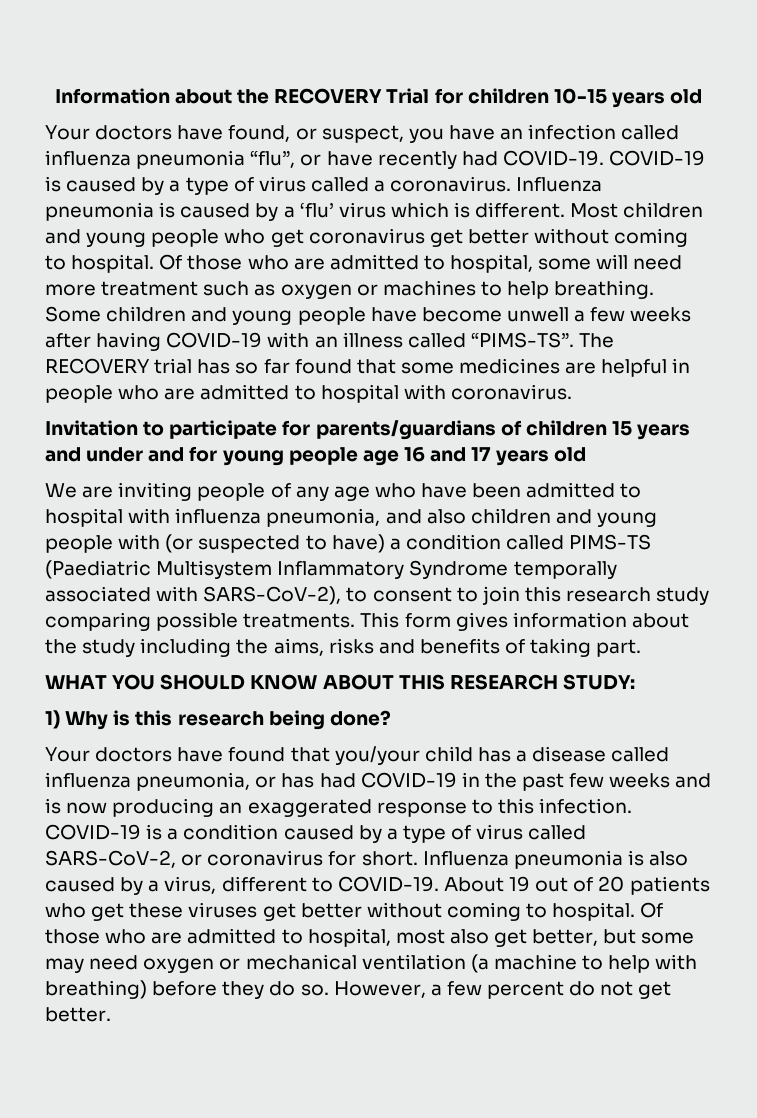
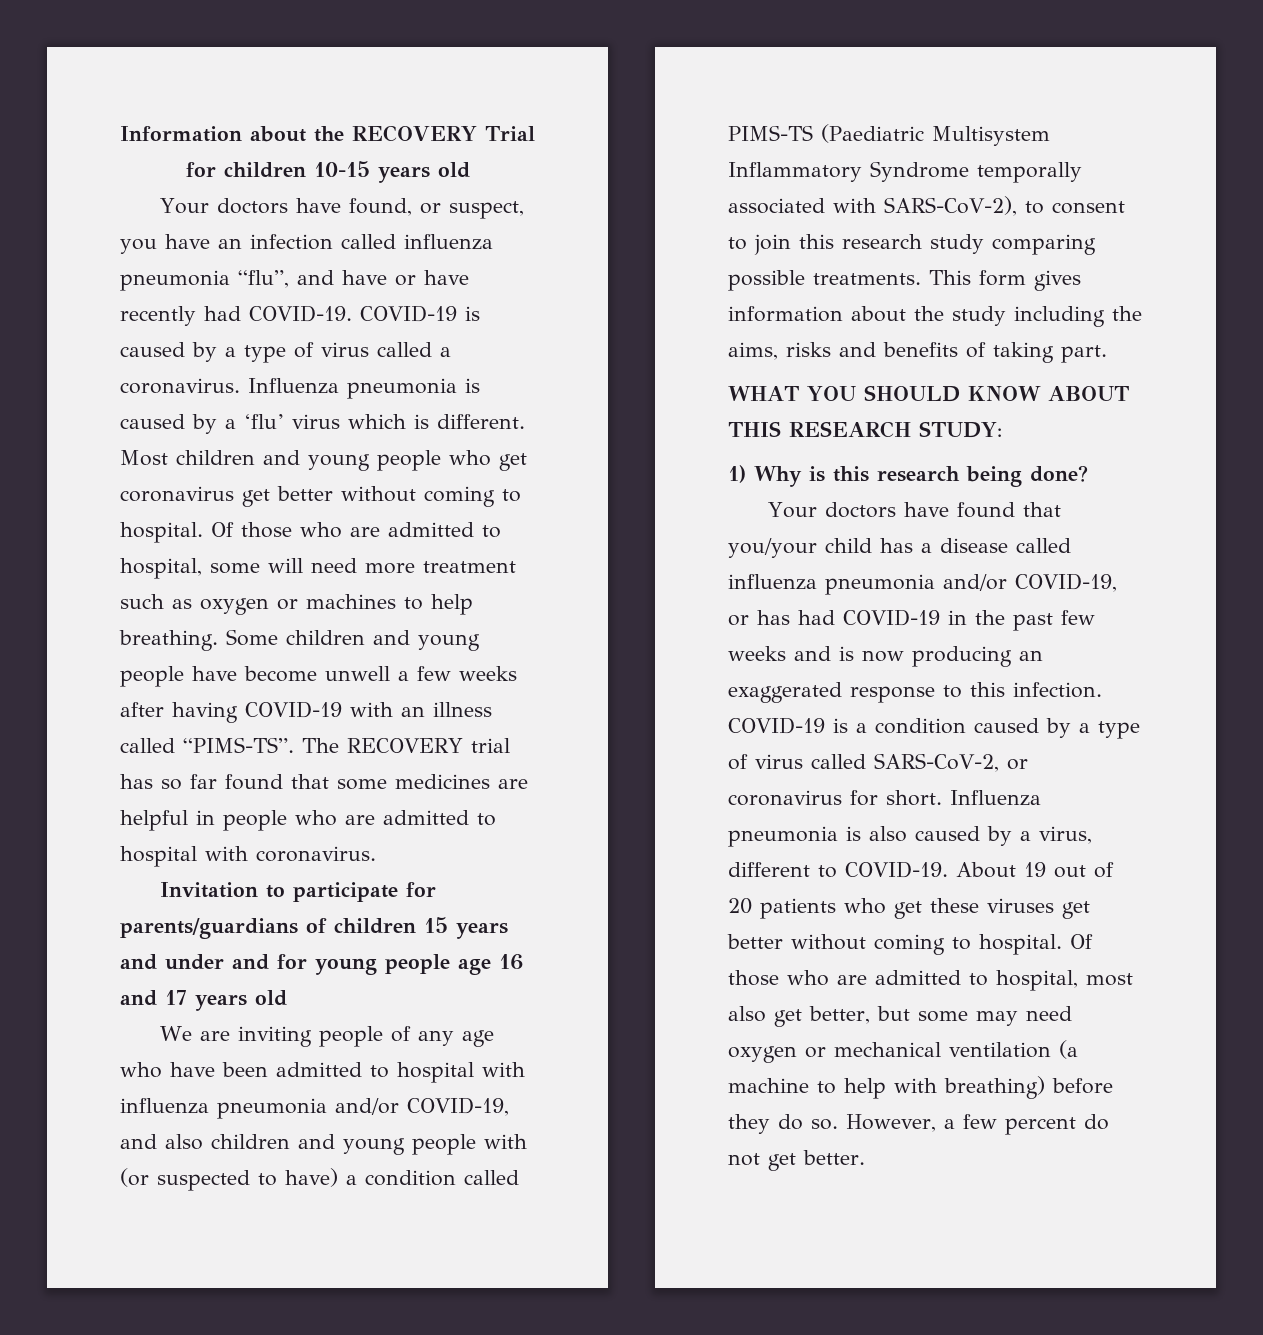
(296, 159) none -> [297,270,387,285] and have
[266,508,381,527] pneumonia, -> [217,1097,509,1119] pneumonia and/or COVID-19,
[136,772,251,791] pneumonia, -> [825,573,1117,595] pneumonia and/or COVID-19,

